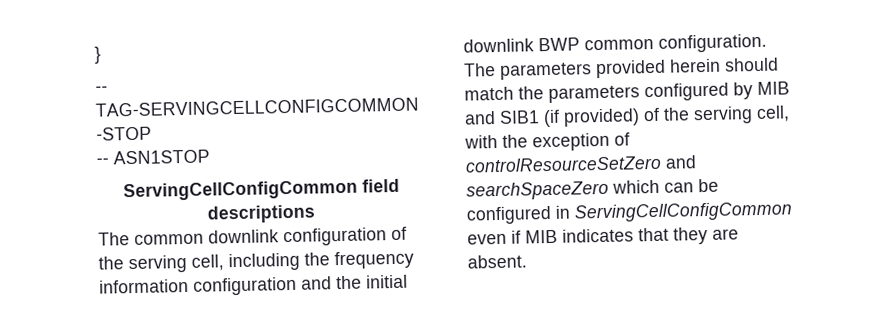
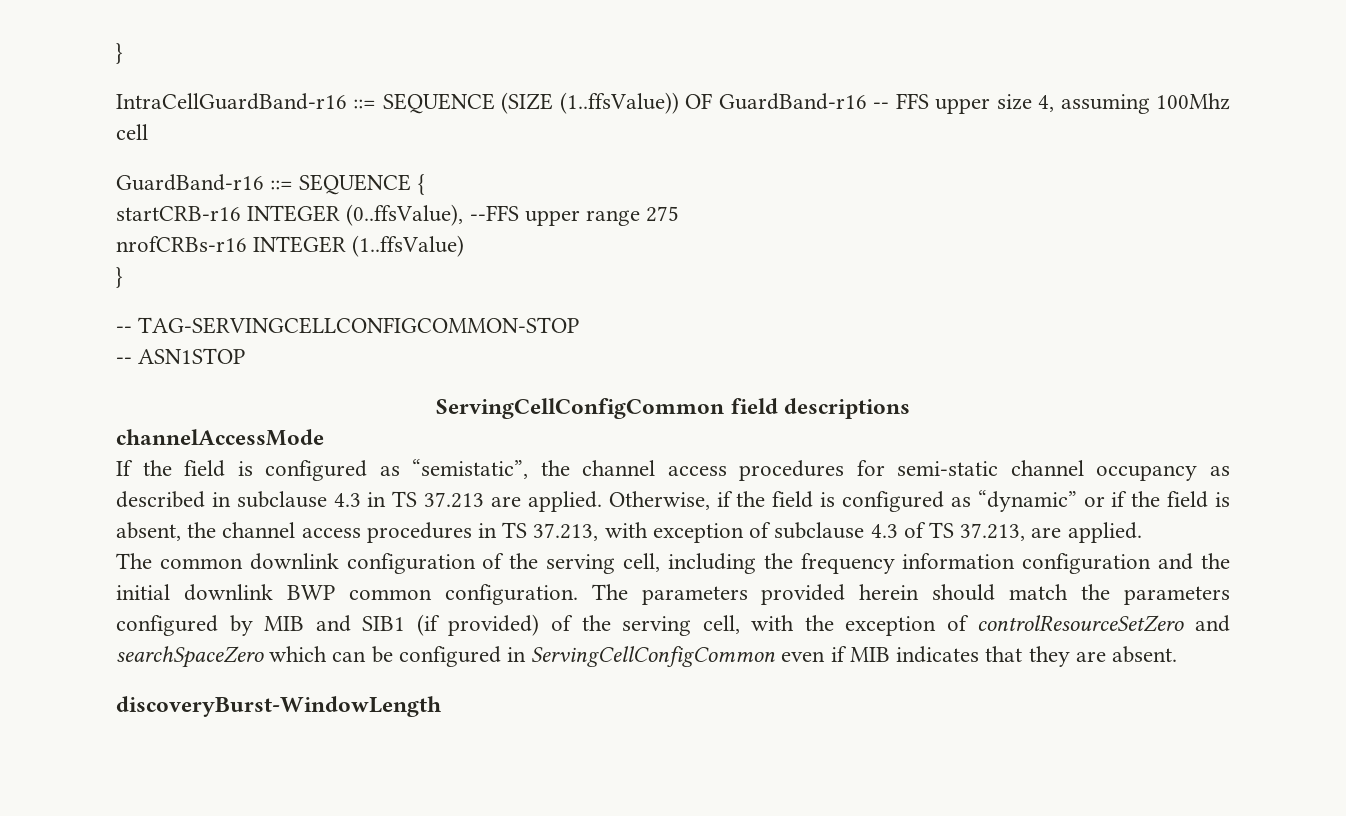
[94,46,101,64] } -> [116,43,123,64] [116,92,1230,114] [116,124,148,140] [116,174,425,195] [116,204,680,226] [116,235,465,257] [116,267,123,288] } // IntraCellGuardBand-r16 ::= SEQUENCE (SIZE (1..ffsValue)) OF GuardBand-r16 -- FFS upper size 4, assuming 100Mhz cell // GuardBand-r16 ::= SEQUENCE { // startCRB-r16 INTEGER (0..ffsValue), --FFS upper range 275 // nrofCRBs-r16 INTEGER (1..ffsValue) // }
(316, 214) none -> [116,429,324,446] [116,459,1230,481] [116,490,1231,512] [116,522,1142,543] // channelAccessMode // If the field is configured as “semistatic”, the channel access procedures for semi-static channel occupancy as described in subclause 4.3 in TS 37.213 are applied. Otherwise, if the field is configured as “dynamic” or if the field is absent, the channel access procedures in TS 37.213, with exception of subclause 4.3 of TS 37.213, are applied.
(527, 261) none -> [116,696,442,717] // discoveryBurst-WindowLength

